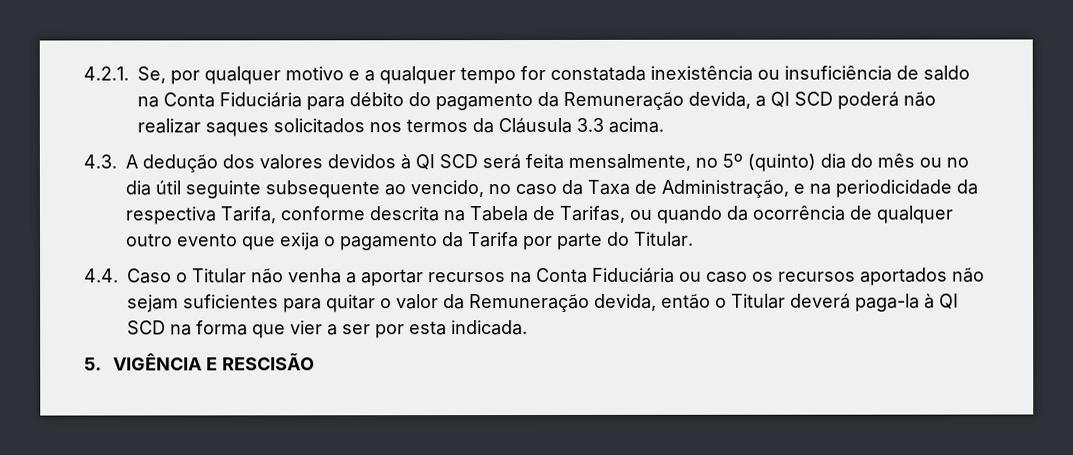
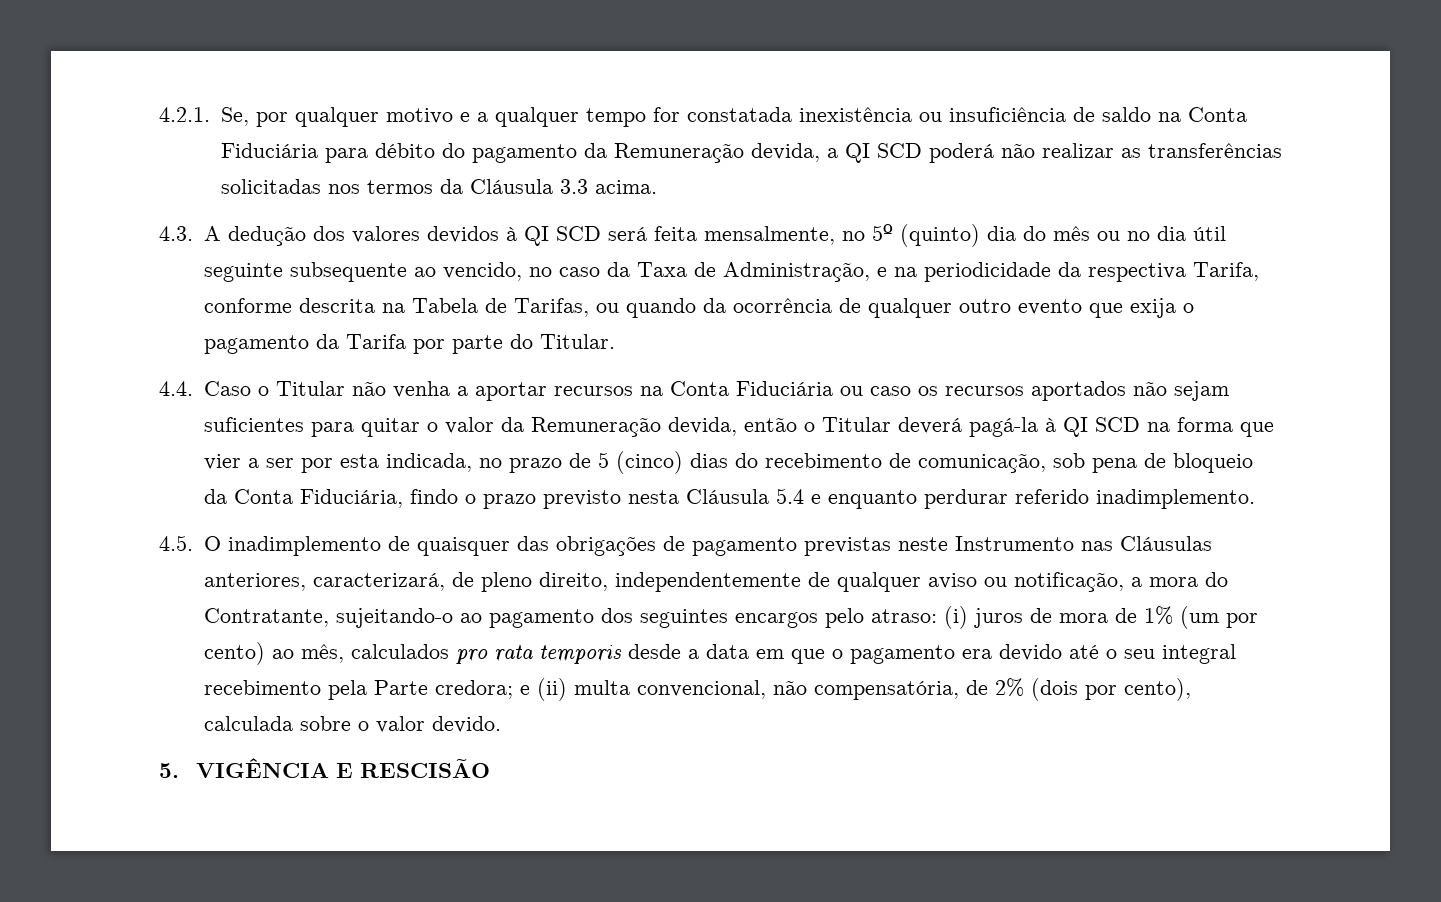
[205,118,365,137] saques solicitados -> [1120,143,1282,158] [220,179,321,194] as transferências solicitadas
[855,293,920,312] paga-la -> [968,417,1038,437] pagá-la
[451,320,528,336] indicada. -> [385,451,1253,474] [203,488,1255,509] [159,535,1212,556] [203,572,1228,592] [203,606,1258,629] [203,642,1236,665] [203,678,1191,701] [203,716,501,733] indicada, no prazo de 5 (cinco) dias do recebimento de comunicação, sob pena de bloqueio da Conta Fiduciária, findo o prazo previsto nesta Cláusula 5.4 e enquanto perdurar referido inadimplemento. // 4.5. O inadimplemento de quaisquer das obrigações de pagamento previstas neste Instrumento nas Cláusulas anteriores, caracterizará, de pleno direito, independentemente de qualquer aviso ou notificação, a mora do Contratante, sujeitando-o ao pagamento dos seguintes encargos pelo atraso: (i) juros de mora de 1% (um por cento) ao mês, calculados pro rata temporis desde a data em que o pagamento era devido até o seu integral recebimento pela Parte credora; e (ii) multa convencional, não compensatória, de 2% (dois por cento), calculada sobre o valor devido.

